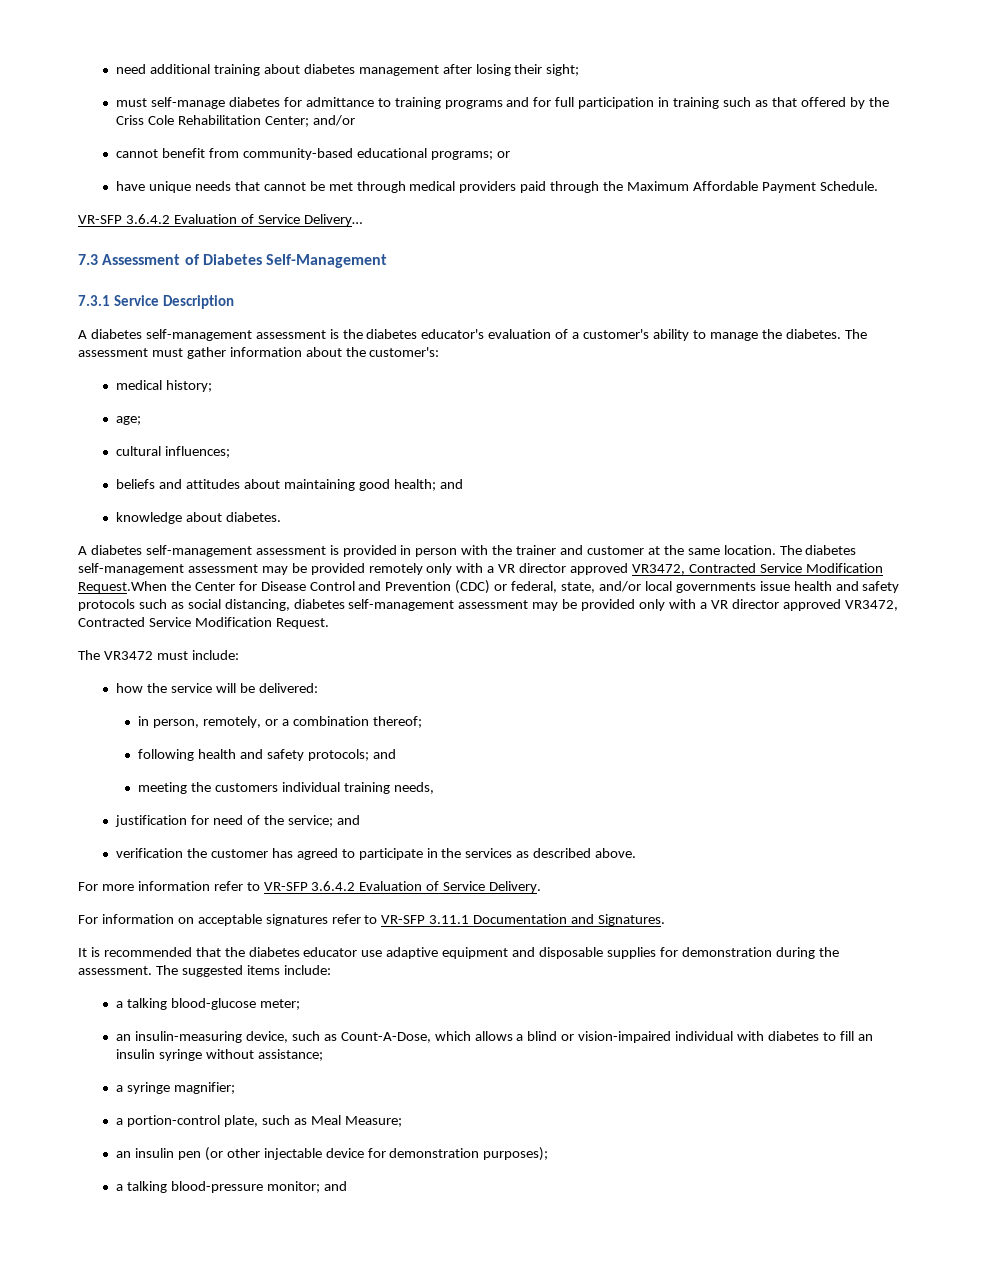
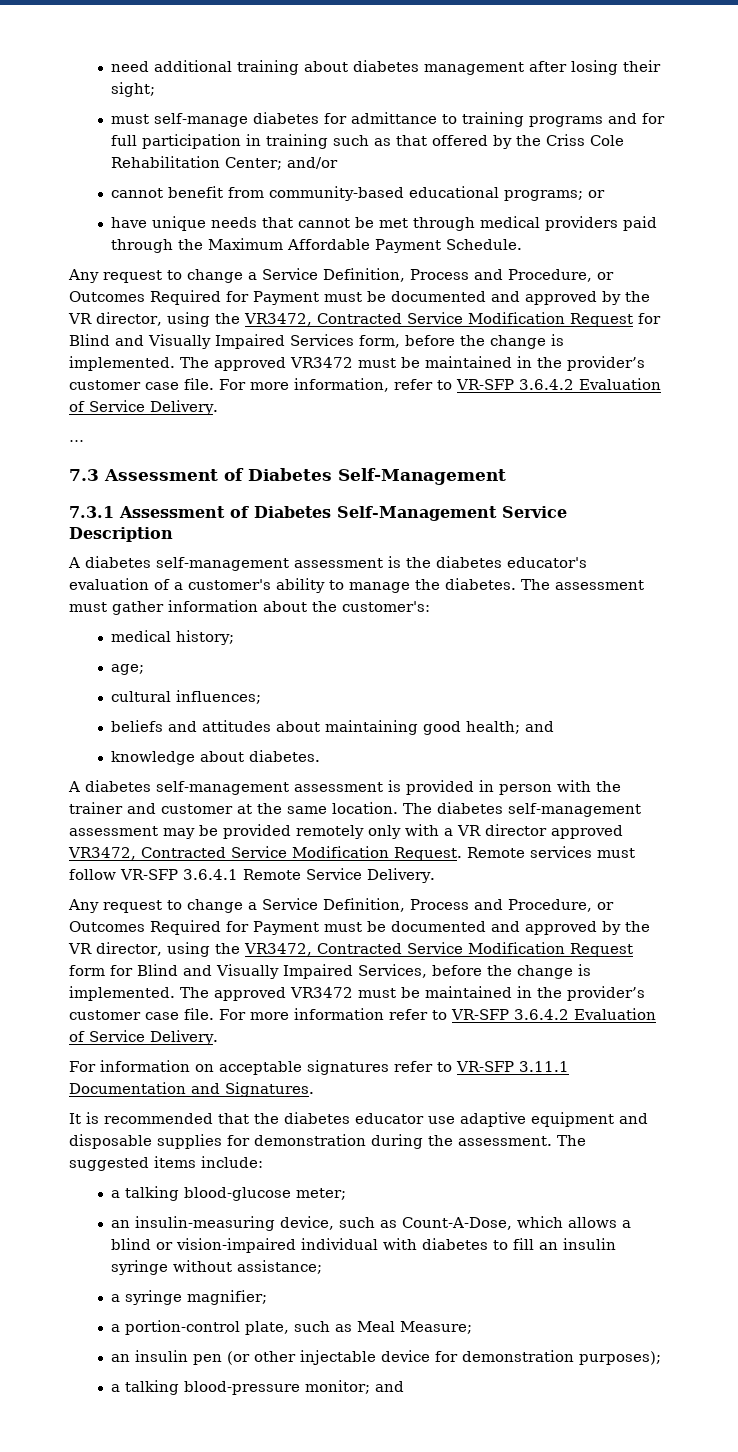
[78,214,362,226] VR-SFP 3.6.4.2 Evaluation of Service Delivery… -> [68,268,614,283] [69,290,650,305] [68,312,661,327] [69,334,564,349] [69,356,645,371] [69,378,661,392] [69,400,218,415] [69,440,84,442] Any request to change a Service Definition, Process and Procedure, or Outcomes Required for Payment must be documented and approved by the VR director, using the VR3472, Contracted Service Modification Request for Blind and Visually Impaired Services form, before the change is implemented. The approved VR3472 must be maintained in the provider’s customer case file. For more information, refer to VR-SFP 3.6.4.2 Evaluation of Service Delivery. // …
(110, 300) none -> [119,506,497,521] Assessment of Diabetes Self-Management
[78,580,900,594] [78,599,898,611] [78,617,329,629] [78,650,239,660] [116,683,318,693] [138,716,422,728] [138,749,396,761] [138,782,434,794] [115,815,360,827] [116,848,637,860] Request.When the Center for Disease Control and Prevention (CDC) or federal, state, and/or local governments issue health and safety protocols such as social distancing, diabetes self-management assessment may be provided only with a VR director approved VR3472, Contracted Service Modification Request. // The VR3472 must include: // how the service will be delivered: // in person, remotely, or a combination thereof; // following health and safety protocols; and // meeting the customers individual training needs, // justification for need of the service; and // verification the customer has agreed to participate in the services as described above. // -> [394,846,635,861] [69,868,435,883] [68,898,614,913] [69,920,650,935] [68,942,633,957] [69,964,591,979] [69,986,645,1001] [69,1008,214,1020] Request. Remote services must follow VR-SFP 3.6.4.1 Remote Service Delivery. // Any request to change a Service Definition, Process and Procedure, or Outcomes Required for Payment must be documented and approved by the VR director, using the VR3472, Contracted Service Modification Request form for Blind and Visually Impaired Services, before the change is implemented. The approved VR3472 must be maintained in the provider’s customer case file.

